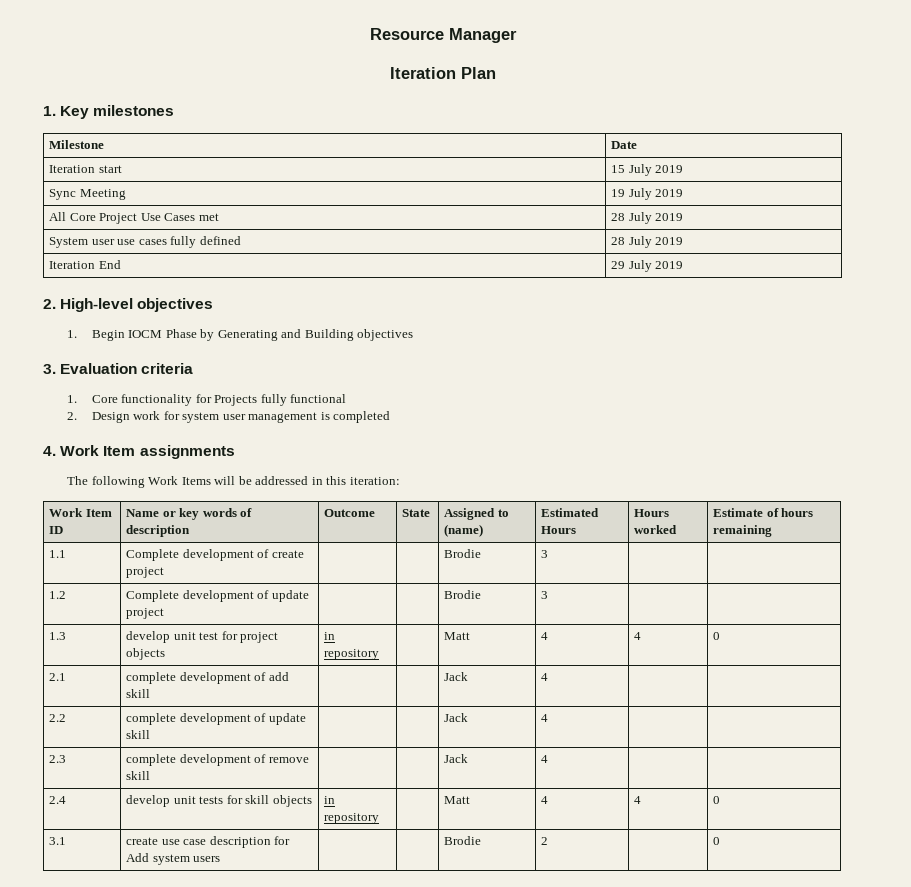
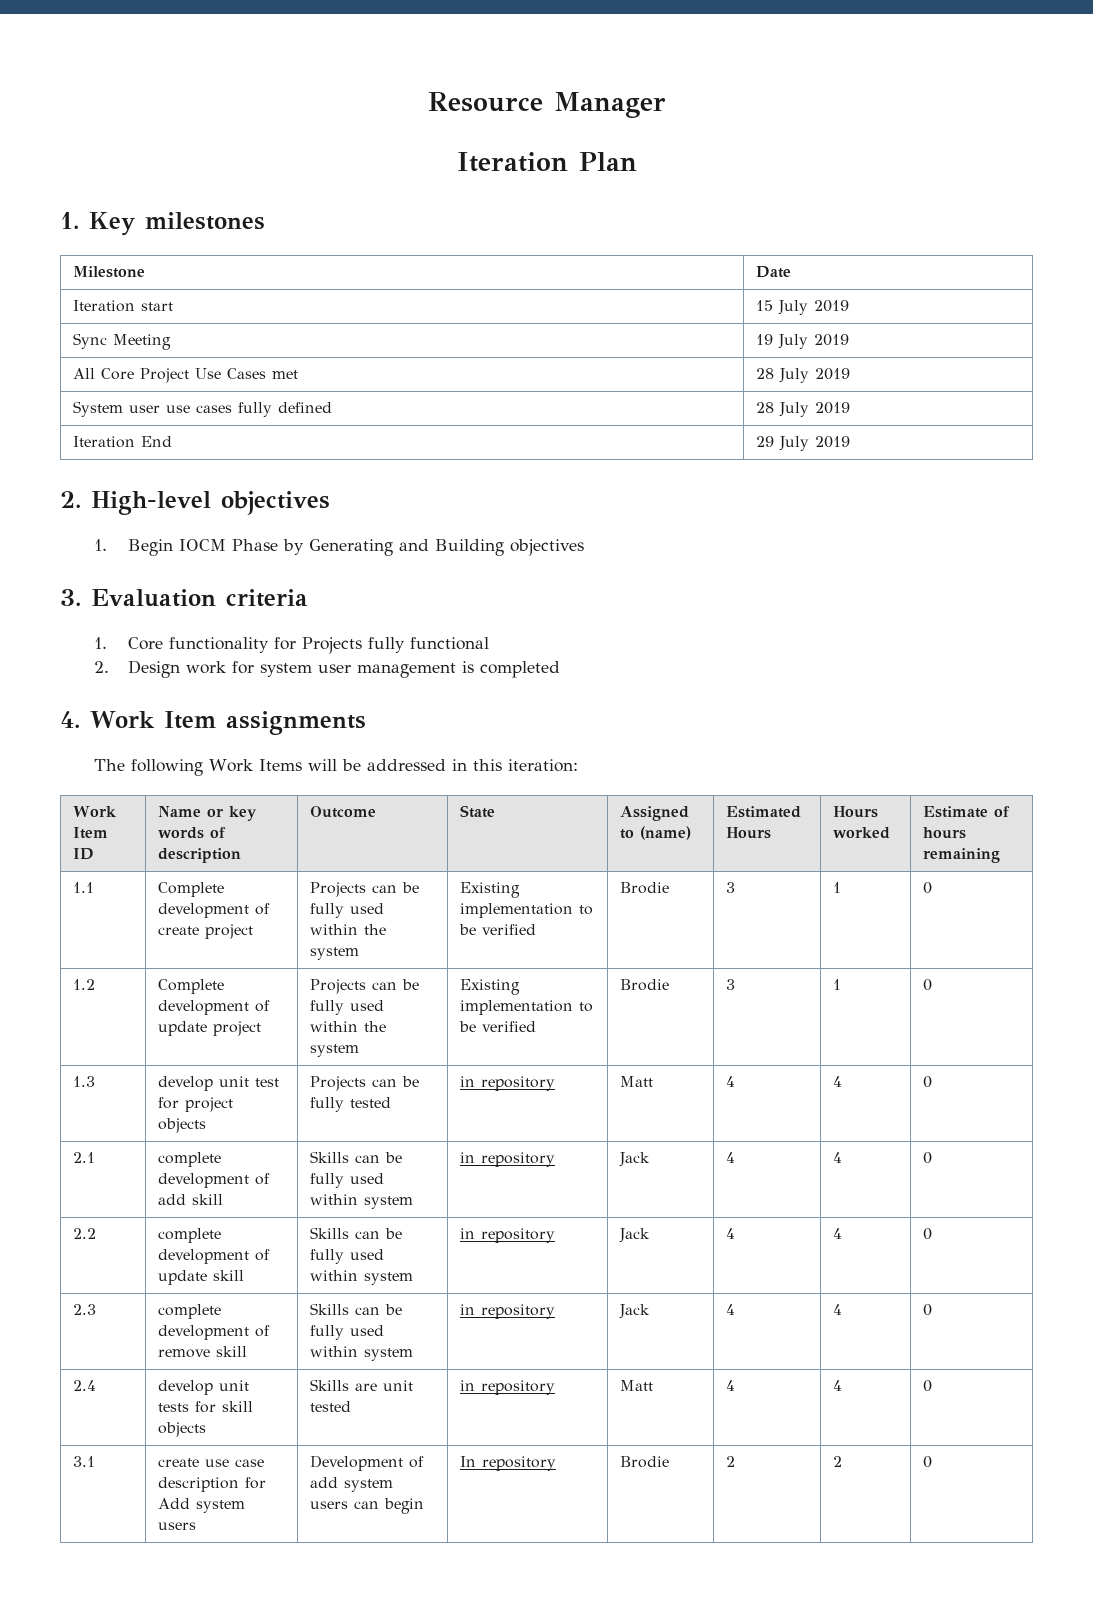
[444,549,482,558] [541,550,549,558] | | Brodie | 3 | | -> [309,882,419,897] [309,903,384,918] [309,924,386,935] [309,947,359,960] [459,882,520,898] [459,903,593,918] [458,924,536,935] [619,882,669,894] [725,882,735,893] [832,882,841,893] [922,882,932,894] Projects can be fully used within the system | Existing implementation to be verified | Brodie | 3 | 1 | 0
[444,590,482,599] [541,591,549,599] | | Brodie | 3 | | -> [309,979,419,994] [309,1000,384,1015] [309,1021,386,1032] [309,1044,359,1057] [459,979,520,995] [459,1000,593,1015] [458,1021,536,1032] [619,979,669,991] [725,979,735,990] [832,979,841,990] [922,979,932,991] Projects can be fully used within the system | Existing implementation to be verified | Brodie | 3 | 1 | 0
[324,632,336,640] [324,649,380,660] | in repository | | -> [309,1076,419,1091] [309,1097,391,1112] [459,1076,555,1091] | Projects can be fully tested | in repository |
[444,672,469,681] [541,673,549,681] | | Jack | 4 | | -> [309,1151,402,1163] [309,1173,384,1188] [309,1194,413,1209] [459,1152,555,1167] [618,1152,650,1167] [725,1152,735,1163] [832,1152,842,1163] [922,1152,932,1164] Skills can be fully used within system | in repository | Jack | 4 | 4 | 0
[444,713,469,722] [541,714,549,722] | | Jack | 4 | | -> [309,1227,402,1239] [309,1249,384,1264] [309,1270,413,1285] [459,1228,555,1243] [618,1228,650,1243] [725,1228,735,1239] [832,1228,842,1239] [922,1228,932,1240] Skills can be fully used within system | in repository | Jack | 4 | 4 | 0
[444,754,469,763] [541,755,549,763] | | Jack | 4 | | -> [309,1303,402,1315] [309,1325,384,1340] [309,1346,413,1361] [459,1304,555,1319] [618,1304,650,1319] [725,1304,735,1315] [832,1304,842,1315] [922,1304,932,1316] Skills can be fully used within system | in repository | Jack | 4 | 4 | 0
[324,796,336,804] [324,813,380,824] | in repository | | -> [309,1379,413,1391] [309,1401,351,1412] [459,1380,555,1395] | Skills are unit tested | in repository |
(221, 859) | -> [309,1455,424,1471] [309,1477,393,1492] [309,1498,424,1514] [459,1456,556,1471] Development of add system users can begin | In repository
(549, 841) none -> [832,1456,842,1467] 2

